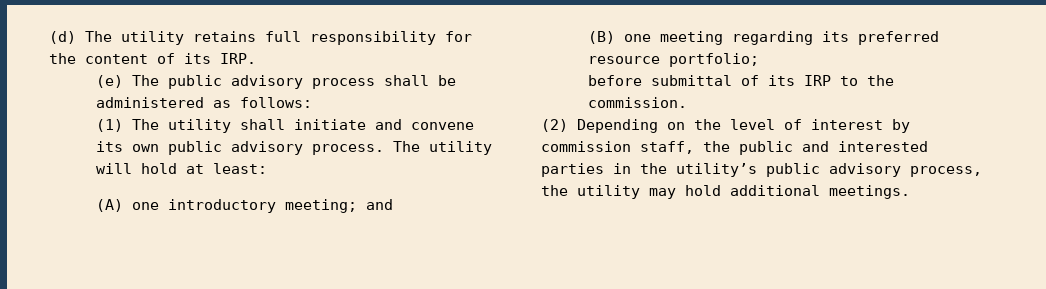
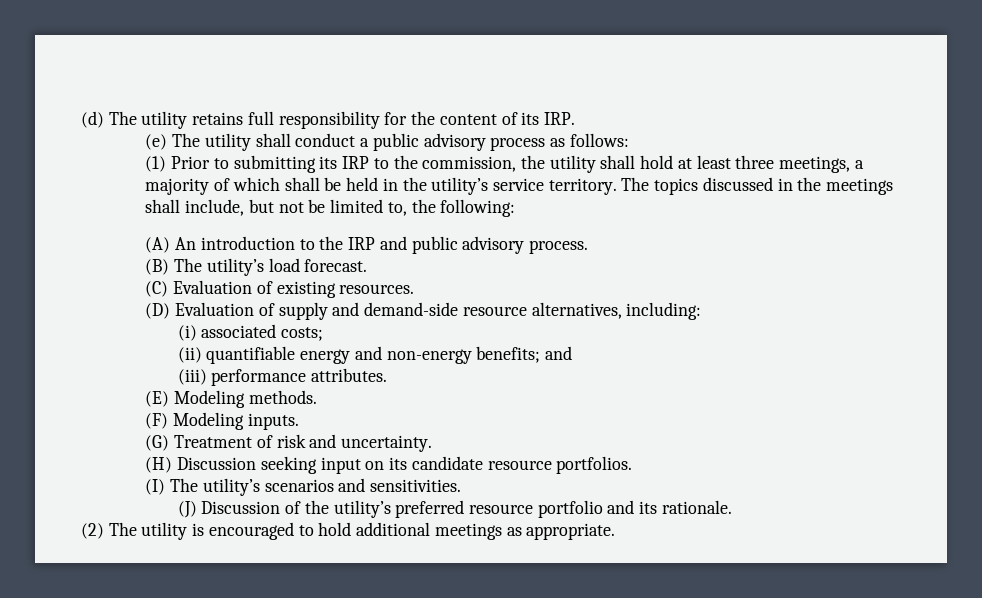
[167,75,456,89] [95,97,312,108] [95,119,474,133] [95,141,492,155] [95,163,267,174] [95,199,393,213] [587,31,939,45] [587,53,759,67] [587,75,894,86] [587,97,687,108] [541,119,910,133] [541,141,928,155] [541,163,982,177] [541,185,910,199] public advisory process shall be administered as follows: // (1) The utility shall initiate and convene its own public advisory process. The utility will hold at least: // (A) one introductory meeting; and // (B) one meeting regarding its preferred resource portfolio; // before submittal of its IRP to the commission. // (2) Depending on the level of interest by commission staff, the public and interested parties in the utility’s public advisory process, the utility may hold additional meetings. -> [204,133,629,151] [145,155,864,173] [145,177,894,195] [145,199,516,217] [145,236,588,254] [145,258,368,276] [145,280,415,298] [145,302,702,320] [177,324,324,341] [177,346,573,364] [177,368,388,386] [145,390,317,408] [145,412,299,430] [145,434,433,452] [145,456,633,474] [145,478,462,496] [177,500,732,518] [81,522,616,540] utility shall conduct a public advisory process as follows: // (1) Prior to submitting its IRP to the commission, the utility shall hold at least three meetings, a majority of which shall be held in the utility’s service territory. The topics discussed in the meetings shall include, but not be limited to, the following: // (A) An introduction to the IRP and public advisory process. // (B) The utility’s load forecast. // (C) Evaluation of existing resources. // (D) Evaluation of supply and demand-side resource alternatives, including: // (i) associated costs; // (ii) quantifiable energy and non-energy benefits; and // (iii) performance attributes. // (E) Modeling methods. // (F) Modeling inputs. // (G) Treatment of risk and uncertainty. // (H) Discussion seeking input on its candidate resource portfolios. // (I) The utility’s scenarios and sensitivities. // (J) Discussion of the utility’s preferred resource portfolio and its rationale. // (2) The utility is encouraged to hold additional meetings as appropriate.

